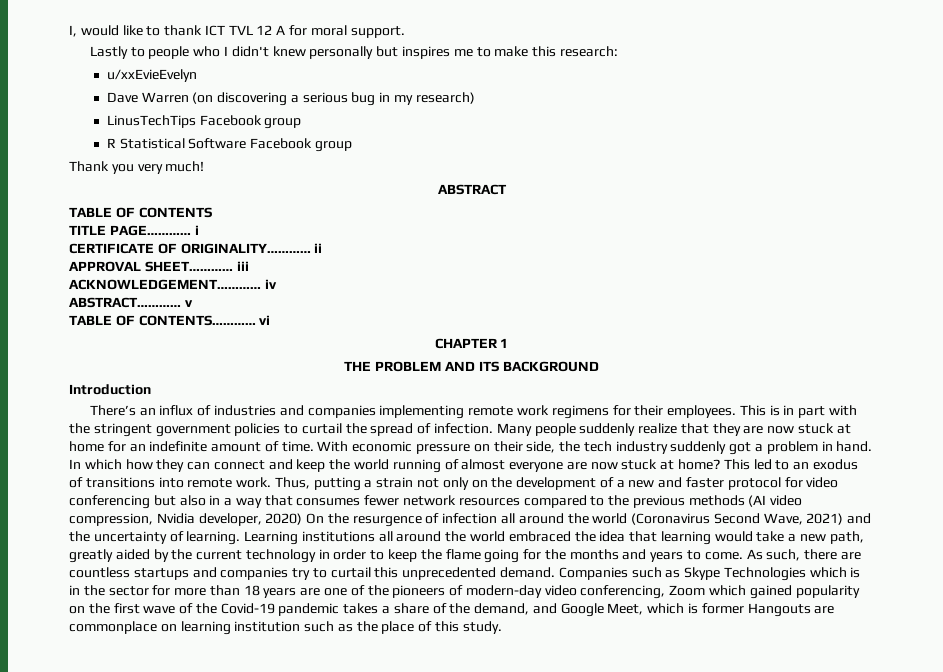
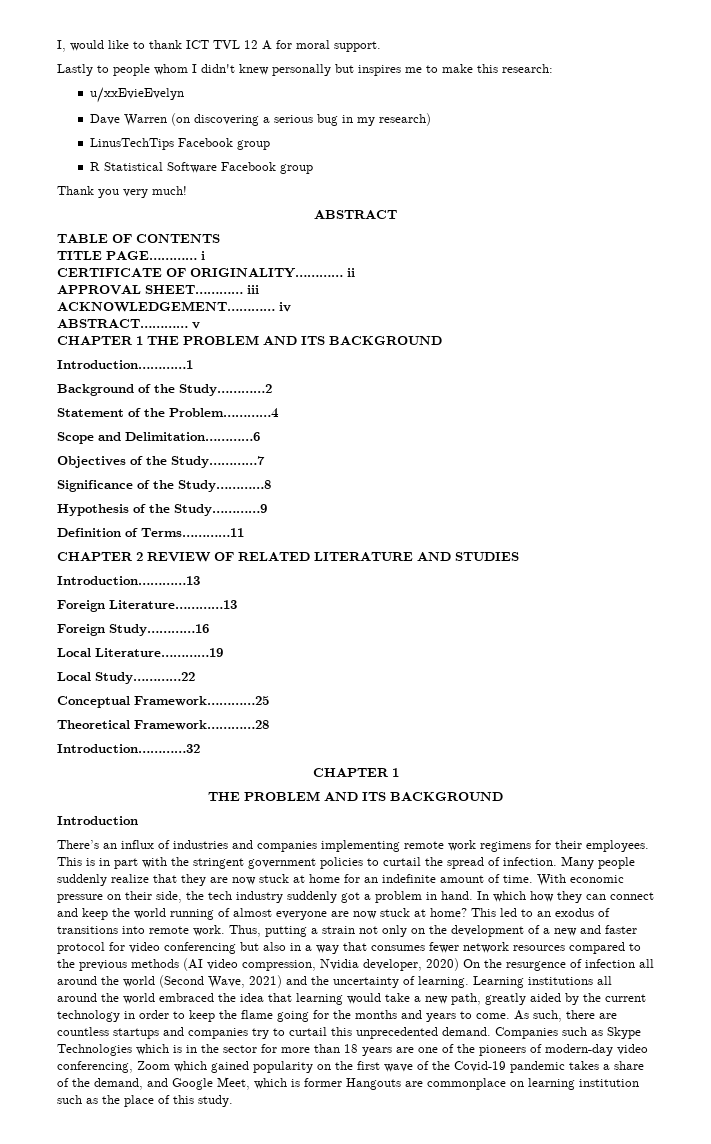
[193,46,221,57] who -> [154,64,188,75] whom
[69,315,271,326] TABLE OF CONTENTS………… vi -> [57,335,442,345] [57,360,193,369] [57,384,272,396] [57,408,279,418] [57,432,260,444] [57,456,265,468] [57,480,271,492] [57,504,267,516] [57,528,244,537] [57,552,519,562] [57,576,200,585] [57,600,237,612] [57,624,209,636] [57,648,223,657] [57,672,195,684] [57,696,269,708] [57,720,269,730] [57,744,200,753] CHAPTER 1 THE PROBLEM AND ITS BACKGROUND // Introduction…………1 // Background of the Study…………2 // Statement of the Problem…………4 // Scope and Delimitation…………6 // Objectives of the Study…………7 // Significance of the Study…………8 // Hypothesis of the Study…………9 // Definition of Terms…………11 // CHAPTER 2 REVIEW OF RELATED LITERATURE AND STUDIES // Introduction…………13 // Foreign Literature…………13 // Foreign Study…………16 // Local Literature…………19 // Local Study…………22 // Conceptual Framework…………25 // Theoretical Framework…………28 // Introduction…………32
[631,513,760,525] (Coronavirus Second -> [159,975,204,988] (Second

